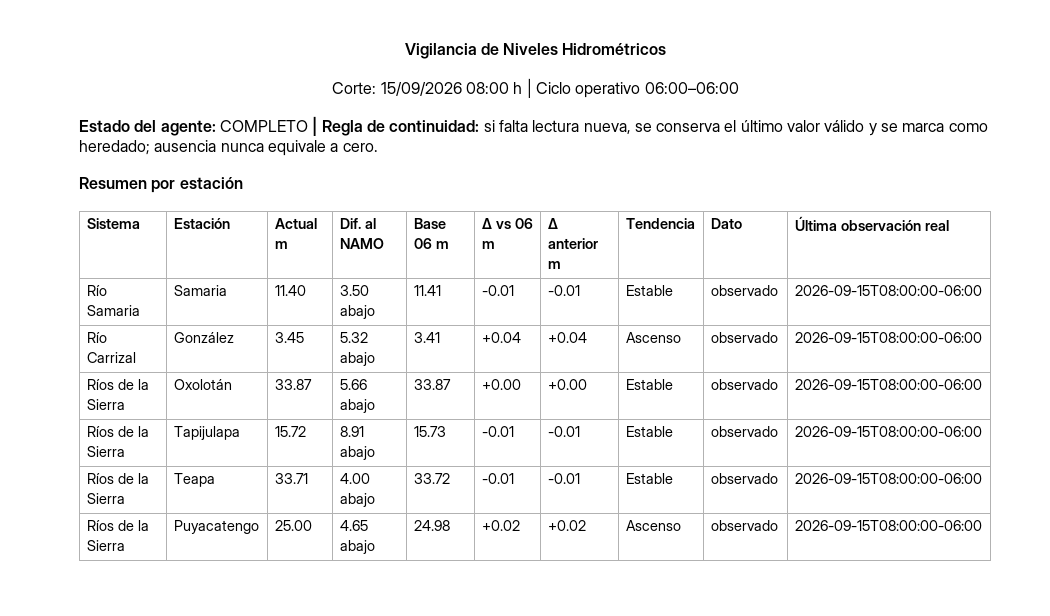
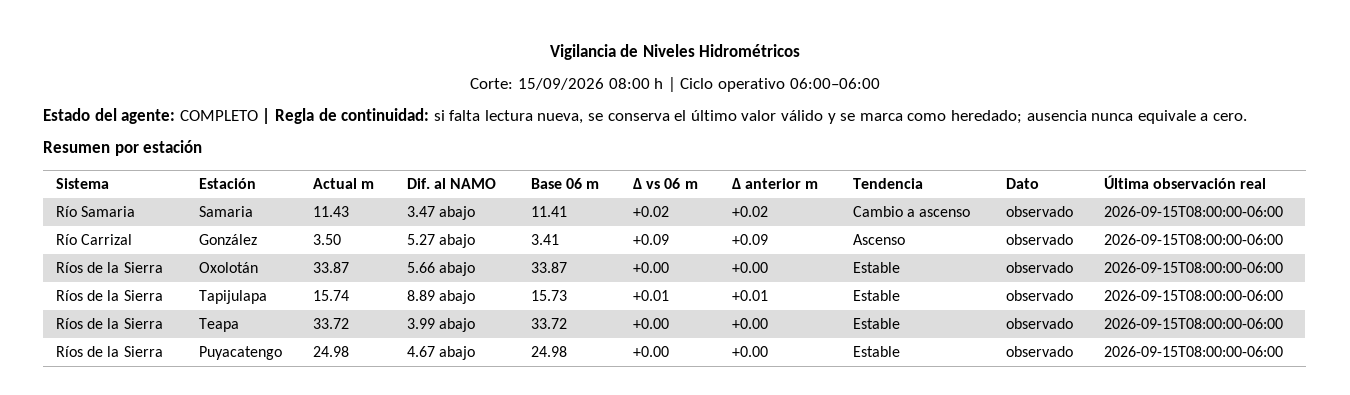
[274,285,306,296] [339,285,369,296] 11.40 | 3.50 -> [313,206,350,217] [407,206,436,217] 11.43 | 3.47
[481,285,514,296] [547,285,580,296] [625,285,673,296] -0.01 | -0.01 | Estable -> [633,206,670,217] [732,206,769,217] [853,206,971,217] +0.02 | +0.02 | Cambio a ascenso
[274,332,304,343] [339,332,368,343] 3.45 | 5.32 -> [313,234,342,245] [407,234,436,245] 3.50 | 5.27
[481,332,521,343] [547,332,587,343] +0.04 | +0.04 -> [633,234,670,245] [732,234,769,245] +0.09 | +0.09
[274,426,306,437] [339,426,364,437] 15.72 | 8.91 -> [313,290,350,301] [407,290,436,301] 15.74 | 8.89
[481,426,514,437] [547,426,580,437] -0.01 | -0.01 -> [633,290,670,301] [732,290,769,301] +0.01 | +0.01
[274,473,308,484] [339,473,370,484] 33.71 | 4.00 -> [313,318,350,329] [407,318,436,329] 33.72 | 3.99
[481,473,514,484] [547,473,580,484] -0.01 | -0.01 -> [633,318,670,329] [732,318,769,329] +0.00 | +0.00
[274,520,312,531] [339,520,368,531] 25.00 | 4.65 -> [313,346,350,357] [407,346,436,357] 24.98 | 4.67
[481,520,520,531] [547,520,586,531] [625,520,681,531] +0.02 | +0.02 | Ascenso -> [633,346,670,357] [732,346,769,357] [853,346,901,357] +0.00 | +0.00 | Estable

